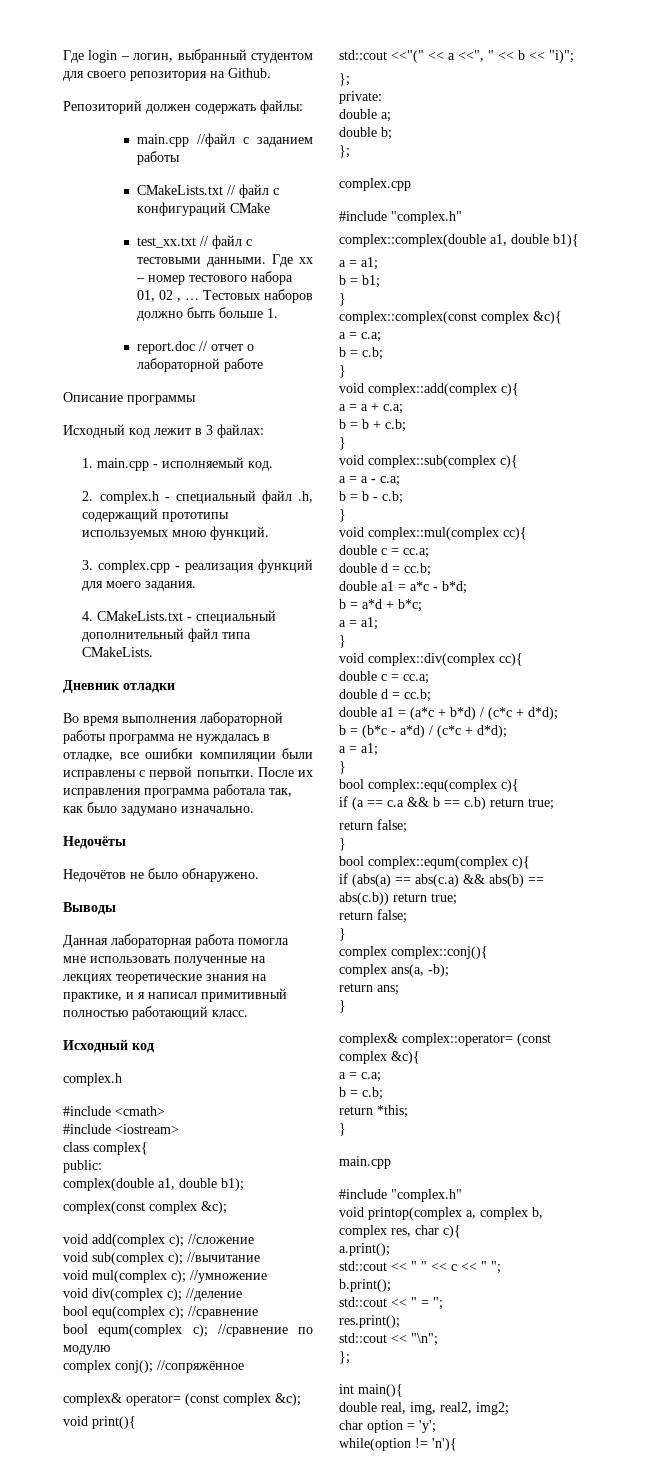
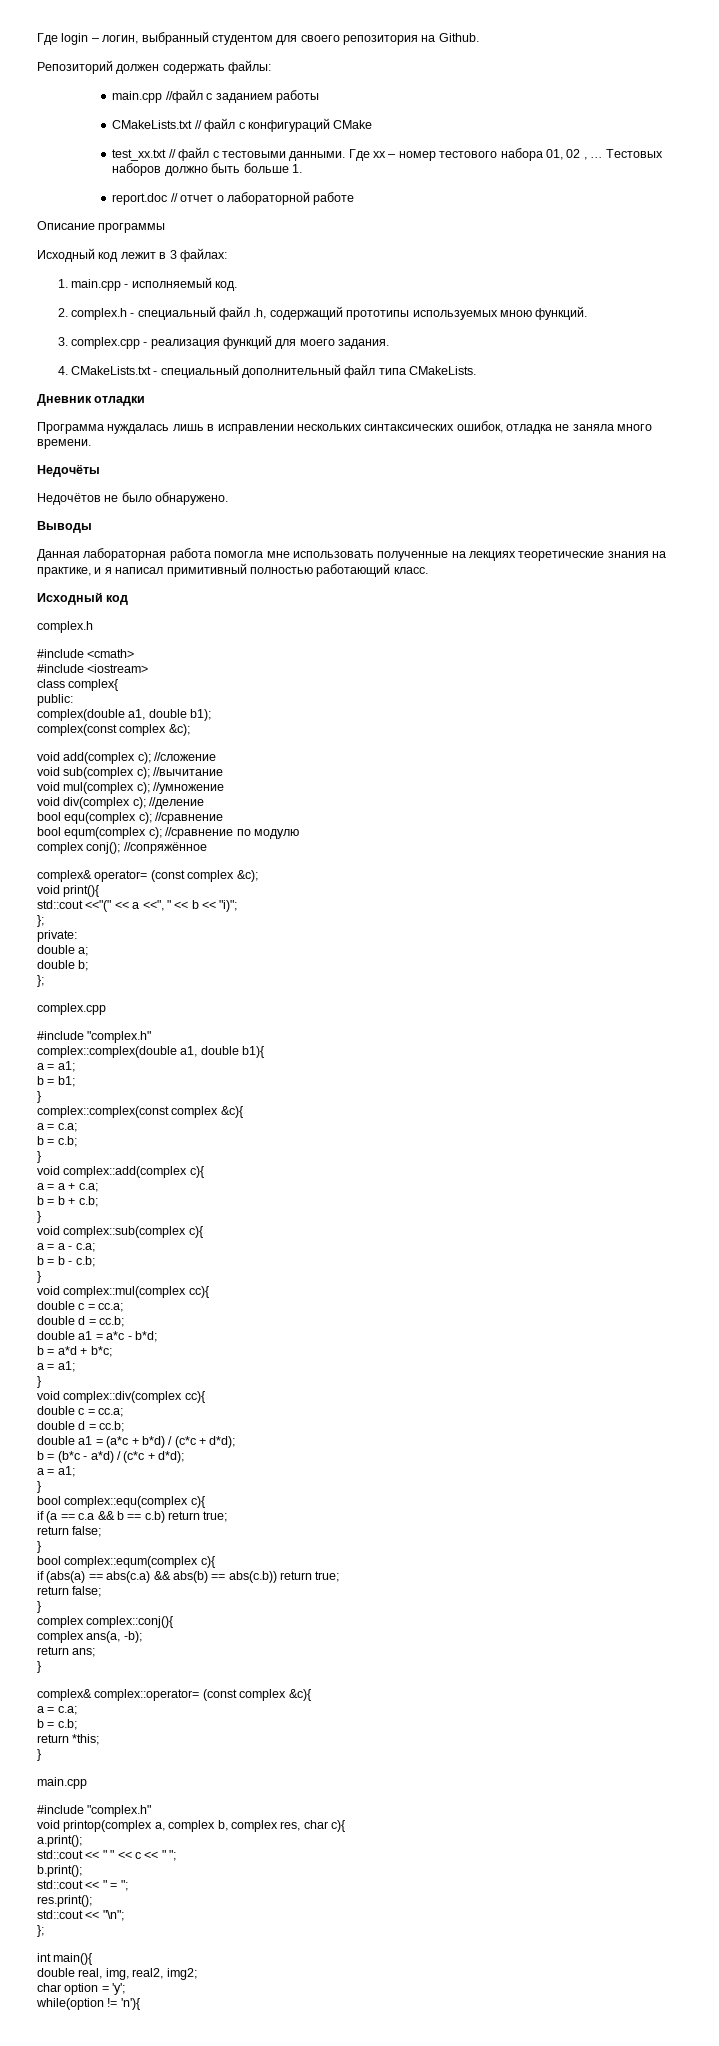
[63,712,283,726] [63,730,270,744] [63,748,313,762] [63,766,313,780] [63,784,292,798] [63,802,254,816] Во время выполнения лабораторной работы программа не нуждалась в отладке, все ошибки компиляции были исправлены с первой попытки. После их исправления программа работала так, как было задумано изначально. -> [37,421,653,434] [37,439,91,449] Программа нуждалась лишь в исправлении нескольких синтаксических ошибок, отладка не заняла много времени.

